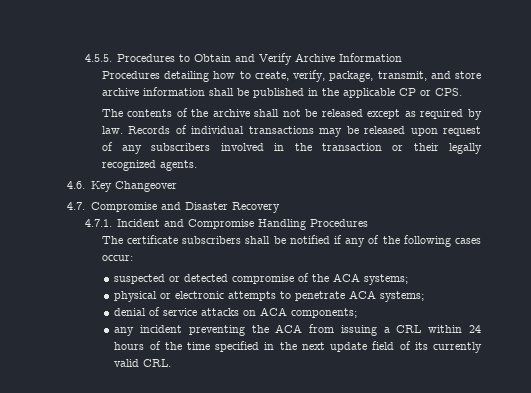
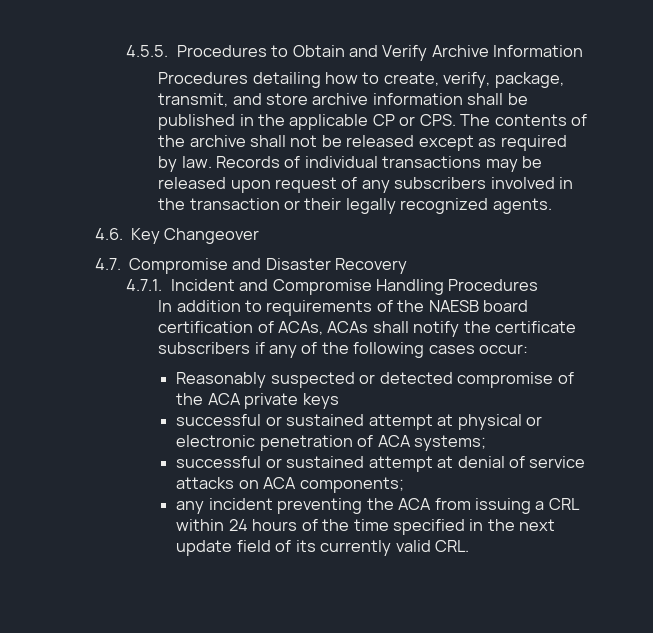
(462, 92) // -> (456, 120) none
[101,235,330,244] The certificate subscribers shall be notified -> [158,300,529,316] [158,321,577,337] [158,342,251,354] In addition to requirements of the NAESB board certification of ACAs, ACAs shall notify the certificate subscribers
(133, 258) none -> [176,372,267,388] Reasonably
[364,274,409,285] [114,290,425,302] systems; // physical or electronic attempts to penetrate ACA systems; // -> [244,393,339,409] [176,414,542,430] [176,435,487,451] [176,456,454,472] private keys // successful or sustained attempt at physical or electronic penetration of ACA systems; // successful or sustained attempt at

